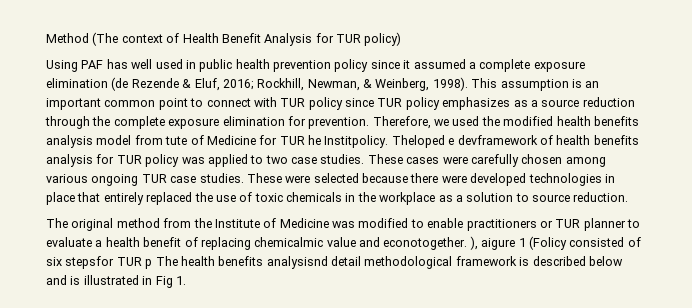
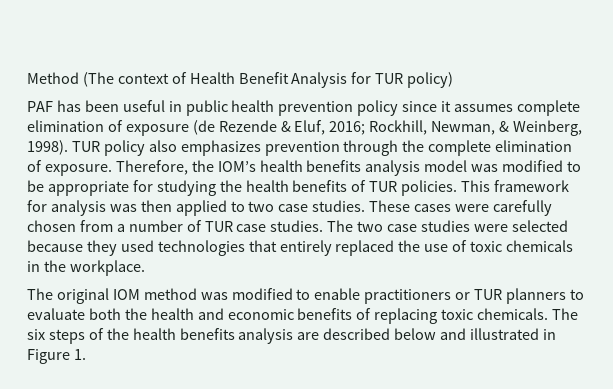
[46,60,78,72] Using -> (454, 80) none
[131,59,183,69] well used -> [84,100,165,112] been useful
[413,59,585,72] [46,78,108,88] assumed a complete exposure elimination -> [454,100,580,116] [27,120,189,136] assumes complete elimination of exposure
[471,78,600,91] [46,97,635,110] [45,116,639,129] [46,135,639,148] [46,154,205,167] This assumption is an important common point to connect with TUR policy since TUR policy emphasizes as a source reduction through the complete exposure elimination for prevention. Therefore, we used the modified health benefits analysis model from tute of Medicine for TUR he Institpolicy. Theloped e devframework of health benefits analysis for TUR policy was -> [71,140,573,156] [27,160,582,176] [27,180,570,196] [27,200,172,216] TUR policy also emphasizes prevention through the complete elimination of exposure. Therefore, the IOM’s health benefits analysis model was modified to be appropriate for studying the health benefits of TUR policies. This framework for analysis was then
[565,157,606,167] [46,173,615,186] [46,192,75,205] among various ongoing TUR case studies. These were selected because there were developed technologies in place -> [79,220,568,232] [27,240,245,256] from a number of TUR case studies. The two case studies were selected because they used technologies
[379,192,629,205] [46,218,329,231] workplace as a solution to source reduction. // The original method from the Institute of Medicine -> [69,260,145,276] [27,288,197,304] workplace. // The original IOM method
[583,218,626,231] planner -> [506,288,567,304] planners
[95,236,641,250] [46,256,530,269] a health benefit of replacing chemicalmic value and econotogether. ), aigure 1 (Folicy consisted of six stepsfor TUR p The health benefits analysisnd detail methodological framework is -> [88,308,579,324] [27,328,320,344] both the health and economic benefits of replacing toxic chemicals. The six steps of the health benefits analysis are
[70,276,81,285] is -> (467, 334) none
[155,276,173,288] Fig -> [27,349,70,364] Figure

